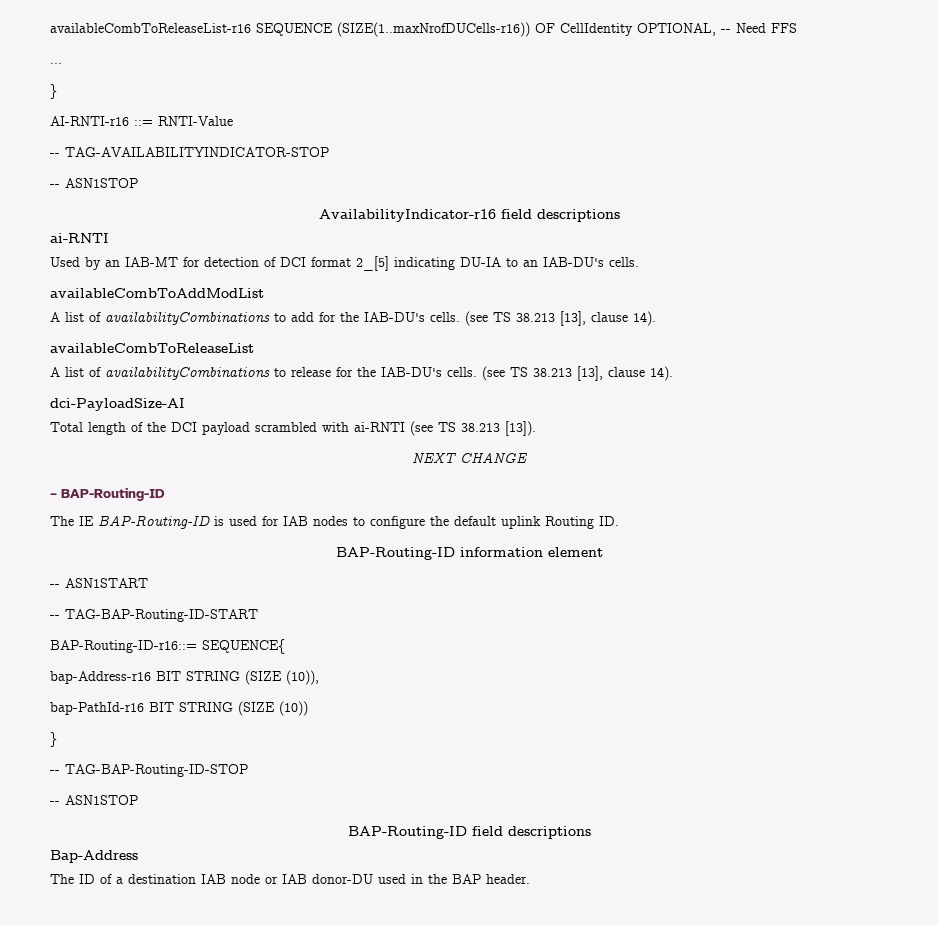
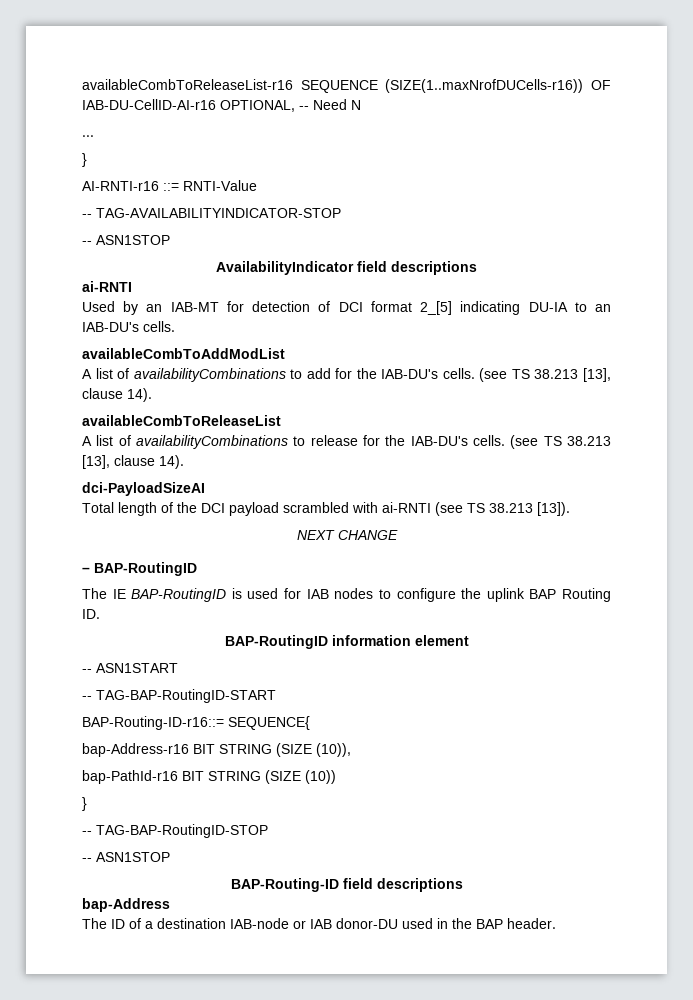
[560,23,633,36] CellIdentity -> [82,99,216,110] IAB-DU-CellID-AI-r16
[771,23,797,33] FFS -> [351,100,361,110] N
[318,209,496,222] AvailabilityIndicator-r16 -> [216,261,354,275] AvailabilityIndicator
[50,398,185,411] dci-PayloadSize-AI -> [82,482,205,496] dci-PayloadSizeAI
[61,487,165,501] BAP-Routing-ID -> [94,562,197,576] BAP-RoutingID
[98,515,210,529] BAP-Routing-ID -> [131,588,227,602] BAP-RoutingID
[454,516,541,529] default uplink -> [486,588,557,602] uplink BAP
[335,547,455,560] BAP-Routing-ID -> [224,635,328,649] BAP-RoutingID
[65,609,258,622] TAG-BAP-Routing-ID-START -> [96,689,276,703] TAG-BAP-RoutingID-START
[65,764,248,777] TAG-BAP-Routing-ID-STOP -> [96,824,268,838] TAG-BAP-RoutingID-STOP
[50,850,138,863] Bap-Address -> [82,898,170,912] bap-Address
[201,874,260,884] IAB node -> [230,918,289,929] IAB-node

